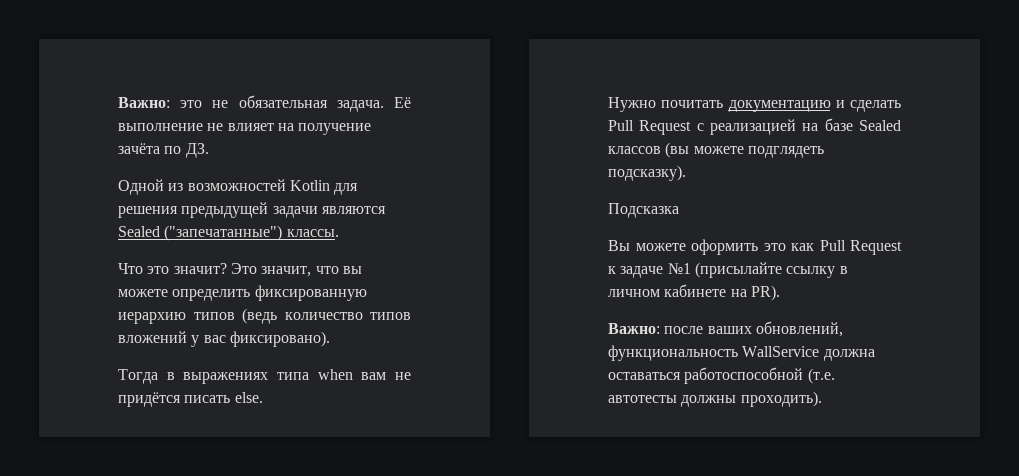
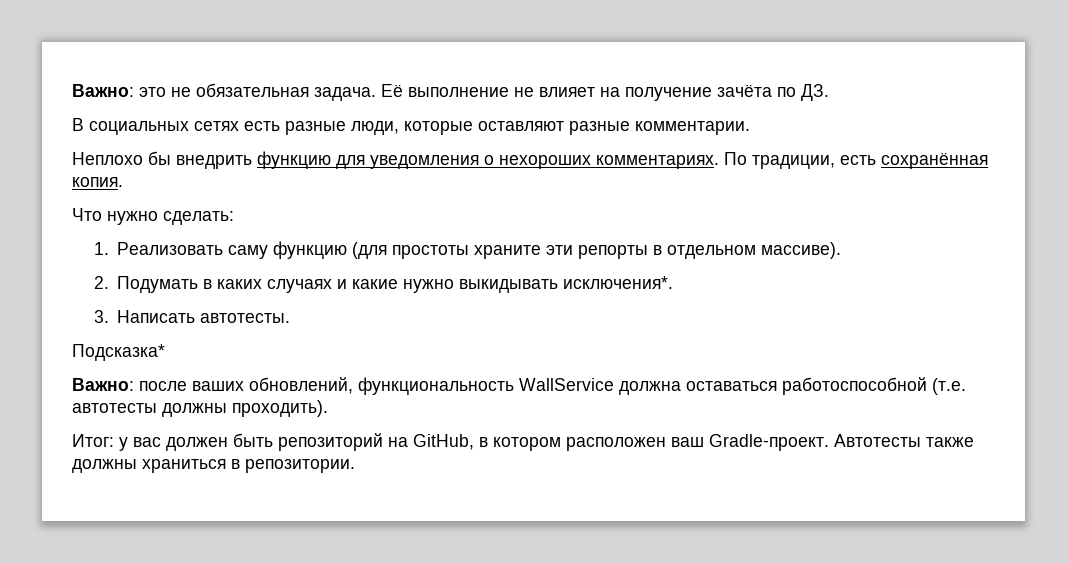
[118,179,359,195] [118,202,386,218] [118,225,339,241] [118,263,362,277] [118,285,367,301] [118,308,411,324] [118,331,330,347] [118,369,411,384] [118,392,263,407] [608,97,901,112] [608,118,901,135] [608,142,824,158] [608,165,686,181] [608,203,679,218] [608,239,902,255] [608,262,848,278] [608,284,780,301] Одной из возможностей Kotlin для решения предыдущей задачи являются Sealed ("запечатанные") классы. // Что это значит? Это значит, что вы можете определить фиксированную иерархию типов (ведь количество типов вложений у вас фиксировано). // Тогда в выражениях типа when вам не придётся писать else. // Нужно почитать документацию и сделать Pull Request с реализацией на базе Sealed классов (вы можете подглядеть подсказку). // Подсказка // Вы можете оформить это как Pull Request к задаче №1 (присылайте ссылку в личном кабинете на PR). -> [72,118,750,135] [72,151,988,169] [72,177,123,187] [72,208,234,225] [93,241,842,259] [93,276,674,293] [93,310,291,323] [72,344,165,361] В социальных сетях есть разные люди, которые оставляют разные комментарии. // Неплохо бы внедрить функцию для уведомления о нехороших комментариях. По традиции, есть сохранённая копия. // Что нужно сделать: // 1. Реализовать саму функцию (для простоты храните эти репорты в отдельном массиве). // 2. Подумать в каких случаях и какие нужно выкидывать исключения*. // 3. Написать автотесты. // Подсказка*
(822, 399) none -> [72,433,974,451] [72,459,355,473] // Итог: у вас должен быть репозиторий на GitHub, в котором расположен ваш Gradle-проект. Автотесты также должны храниться в репозитории.

